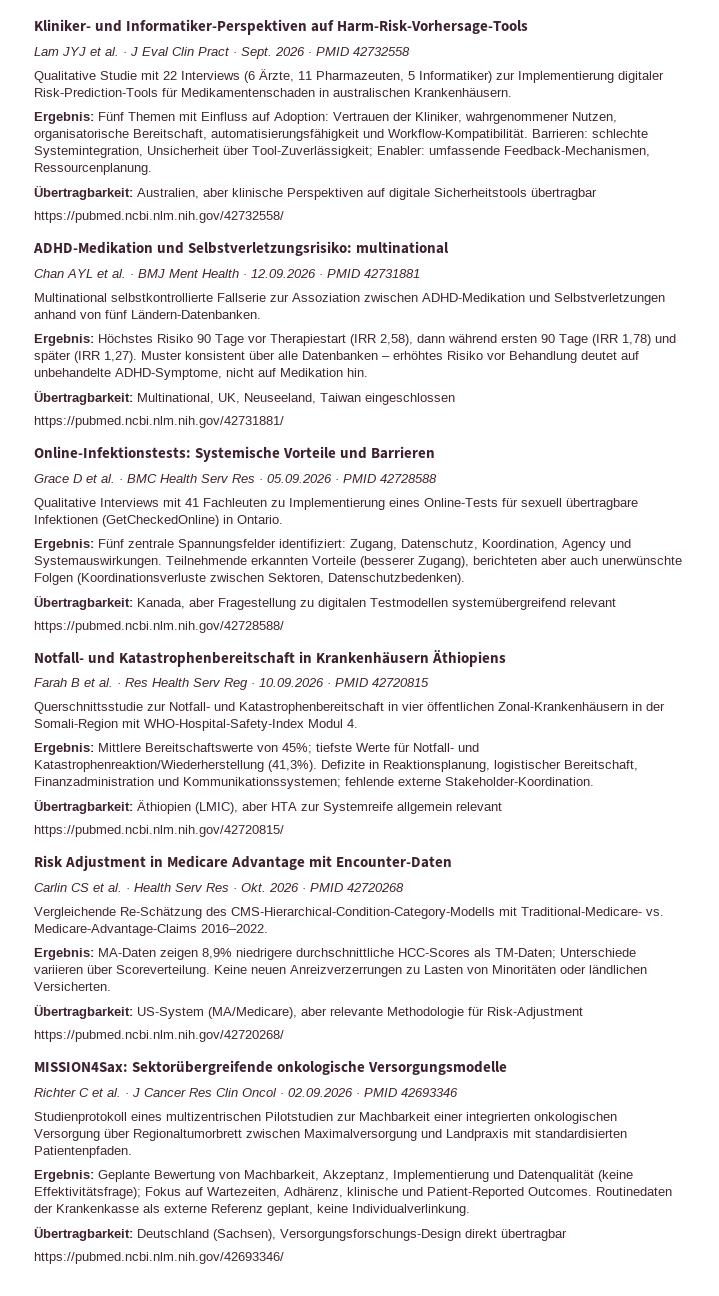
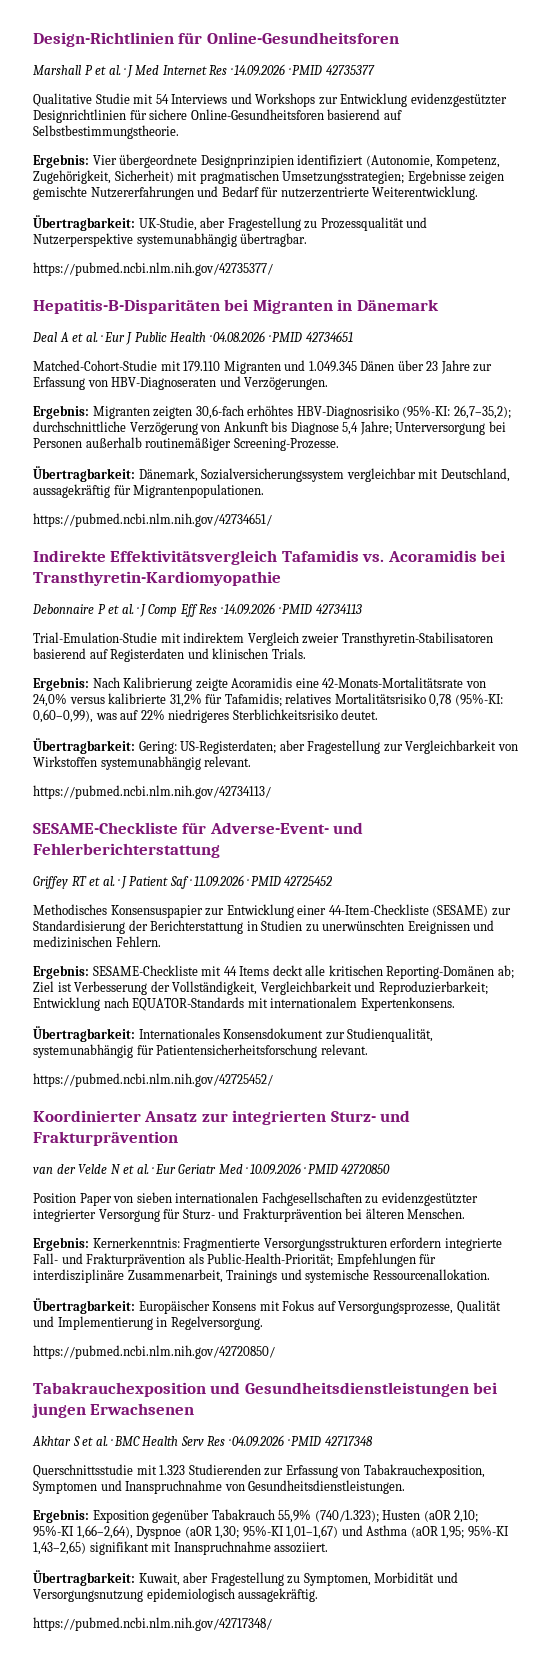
[34,19,529,35] [34,47,410,59] Kliniker- und Informatiker-Perspektiven auf Harm-Risk-Vorhersage-Tools // Lam JYJ et al. · J Eval Clin Pract · Sept. 2026 · PMID 42732558 -> [33,32,399,47] [33,64,375,78] Design-Richtlinien für Online-Gesundheitsforen // Marshall P et al. · J Med Internet Res · 14.09.2026 · PMID 42735377
[163,69,664,83] [34,88,512,97] [34,112,617,124] [34,129,648,141] [34,146,650,158] [34,163,152,175] [34,185,597,200] [34,211,284,223] [33,241,450,256] [34,269,199,278] 22 Interviews (6 Ärzte, 11 Pharmazeuten, 5 Informatiker) zur Implementierung digitaler Risk-Prediction-Tools für Medikamentenschaden in australischen Krankenhäusern. // Ergebnis: Fünf Themen mit Einfluss auf Adoption: Vertrauen der Kliniker, wahrgenommener Nutzen, organisatorische Bereitschaft, automatisierungsfähigkeit und Workflow-Kompatibilität. Barrieren: schlechte Systemintegration, Unsicherheit über Tool-Zuverlässigkeit; Enabler: umfassende Feedback-Mechanismen, Ressourcenplanung. // Übertragbarkeit: Australien, aber klinische Perspektiven auf digitale Sicherheitstools übertragbar // https://pubmed.ncbi.nlm.nih.gov/42732558/ // ADHD-Medikation und Selbstverletzungsrisiko: multinational // Chan AYL et al. · BMJ Ment -> [155,93,507,107] [33,109,402,123] [33,125,179,139] [33,154,501,168] [33,170,505,184] [33,186,479,200] [33,215,428,231] [33,233,308,247] [33,262,273,276] [33,299,439,314] [32,332,167,345] 54 Interviews und Workshops zur Entwicklung evidenzgestützter Designrichtlinien für sichere Online-Gesundheitsforen basierend auf Selbstbestimmungstheorie. // Ergebnis: Vier übergeordnete Designprinzipien identifiziert (Autonomie, Kompetenz, Zugehörigkeit, Sicherheit) mit pragmatischen Umsetzungsstrategien; Ergebnisse zeigen gemischte Nutzererfahrungen und Bedarf für nutzerzentrierte Weiterentwicklung. // Übertragbarkeit: UK-Studie, aber Fragestellung zu Prozessqualität und Nutzerperspektive systemunabhängig übertragbar. // https://pubmed.ncbi.nlm.nih.gov/42735377/ // Hepatitis-B-Disparitäten bei Migranten in Dänemark // Deal A et al. · Eur J Public
[251,269,420,278] [34,293,665,305] [34,310,261,319] [34,334,676,346] [34,351,639,363] [34,368,368,380] [34,390,455,405] [34,416,284,428] [34,446,436,462] [34,474,82,483] 12.09.2026 · PMID 42731881 // Multinational selbstkontrollierte Fallserie zur Assoziation zwischen ADHD-Medikation und Selbstverletzungen anhand von fünf Ländern-Datenbanken. // Ergebnis: Höchstes Risiko 90 Tage vor Therapiestart (IRR 2,58), dann während ersten 90 Tage (IRR 1,78) und später (IRR 1,27). Muster konsistent über alle Datenbanken – erhöhtes Risiko vor Behandlung deutet auf unbehandelte ADHD-Symptome, nicht auf Medikation hin. // Übertragbarkeit: Multinational, UK, Neuseeland, Taiwan eingeschlossen // https://pubmed.ncbi.nlm.nih.gov/42731881/ // Online-Infektionstests: Systemische Vorteile und Barrieren // Grace D -> [213,331,353,342] [33,360,493,374] [33,376,329,390] [33,405,511,419] [33,421,506,435] [33,437,339,451] [33,466,510,482] [33,484,265,498] [33,513,272,527] [33,550,506,565] [33,571,281,586] [32,603,362,617] [33,632,493,646] [33,648,306,662] [33,677,486,691] [33,693,503,707] [33,709,379,723] [33,738,518,754] [33,756,252,770] [33,785,271,799] [33,822,364,834] [33,843,220,858] [33,875,333,889] [33,904,511,918] [33,920,495,934] [33,936,161,948] [33,965,514,979] [33,981,488,995] [33,997,455,1011] [33,1026,434,1042] [33,1044,368,1058] [33,1073,273,1087] [33,1110,411,1125] [33,1131,178,1146] [33,1163,391,1175] [33,1192,478,1206] [33,1208,466,1222] [33,1237,502,1251] [33,1253,437,1267] [33,1269,490,1283] [33,1298,501,1314] [33,1316,263,1330] [33,1345,275,1359] [33,1382,498,1397] [32,1403,195,1418] [32,1436,80,1446] 04.08.2026 · PMID 42734651 // Matched-Cohort-Studie mit 179.110 Migranten und 1.049.345 Dänen über 23 Jahre zur Erfassung von HBV-Diagnoseraten und Verzögerungen. // Ergebnis: Migranten zeigten 30,6-fach erhöhtes HBV-Diagnosrisiko (95%-KI: 26,7–35,2); durchschnittliche Verzögerung von Ankunft bis Diagnose 5,4 Jahre; Unterversorgung bei Personen außerhalb routinemäßiger Screening-Prozesse. // Übertragbarkeit: Dänemark, Sozialversicherungssystem vergleichbar mit Deutschland, aussagekräftig für Migrantenpopulationen. // https://pubmed.ncbi.nlm.nih.gov/42734651/ // Indirekte Effektivitätsvergleich Tafamidis vs. Acoramidis bei Transthyretin-Kardiomyopathie // Debonnaire P et al. · J Comp Eff Res · 14.09.2026 · PMID 42734113 // Trial-Emulation-Studie mit indirektem Vergleich zweier Transthyretin-Stabilisatoren basierend auf Registerdaten und klinischen Trials. // Ergebnis: Nach Kalibrierung zeigte Acoramidis eine 42-Monats-Mortalitätsrate von 24,0% versus kalibrierte 31,2% für Tafamidis; relatives Mortalitätsrisiko 0,78 (95%-KI: 0,60–0,99), was auf 22% niedrigeres Sterblichkeitsrisiko deutet. // Übertragbarkeit: Gering: US-Registerdaten; aber Fragestellung zur Vergleichbarkeit von Wirkstoffen systemunabhängig relevant. // https://pubmed.ncbi.nlm.nih.gov/42734113/ // SESAME-Checkliste für Adverse-Event- und Fehlerberichterstattung // Griffey RT et al. · J Patient Saf · 11.09.2026 · PMID 42725452 // Methodisches Konsensuspapier zur Entwicklung einer 44-Item-Checkliste (SESAME) zur Standardisierung der Berichterstattung in Studien zu unerwünschten Ereignissen und medizinischen Fehlern. // Ergebnis: SESAME-Checkliste mit 44 Items deckt alle kritischen Reporting-Domänen ab; Ziel ist Verbesserung der Vollständigkeit, Vergleichbarkeit und Reproduzierbarkeit; Entwicklung nach EQUATOR-Standards mit internationalem Expertenkonsens. // Übertragbarkeit: Internationales Konsensdokument zur Studienqualität, systemunabhängig für Patientensicherheitsforschung relevant. // https://pubmed.ncbi.nlm.nih.gov/42725452/ // Koordinierter Ansatz zur integrierten Sturz- und Frakturprävention // van der Velde N et al. · Eur Geriatr Med · 10.09.2026 · PMID 42720850 // Position Paper von sieben internationalen Fachgesellschaften zu evidenzgestützter integrierter Versorgung für Sturz- und Frakturprävention bei älteren Menschen. // Ergebnis: Kernerkenntnis: Fragmentierte Versorgungsstrukturen erfordern integrierte Fall- und Frakturprävention als Public-Health-Priorität; Empfehlungen für interdisziplinäre Zusammenarbeit, Trainings und systemische Ressourcenallokation. // Übertragbarkeit: Europäischer Konsens mit Fokus auf Versorgungsprozesse, Qualität und Implementierung in Regelversorgung. // https://pubmed.ncbi.nlm.nih.gov/42720850/ // Tabakrauchexposition und Gesundheitsdienstleistungen bei jungen Erwachsenen // Akhtar S
[267,474,437,483] [34,498,638,510] [34,515,283,527] [34,539,631,551] [34,556,682,568] [34,573,465,585] [34,595,616,610] [34,621,284,633] [34,650,507,667] [34,678,429,690] [34,702,665,714] [34,719,358,731] [34,743,479,755] [34,760,638,772] [34,777,594,789] [34,799,502,814] [34,825,284,837] [34,855,453,871] [34,883,404,892] [34,907,664,919] [34,924,268,936] [34,948,636,960] [34,965,647,977] [34,982,111,991] [34,1004,583,1019] [34,1030,284,1042] [34,1060,508,1075] [34,1088,458,1097] [34,1112,617,1124] [34,1129,627,1141] [34,1146,132,1158] [34,1170,633,1182] [34,1187,672,1199] [34,1204,470,1216] [34,1226,567,1241] [34,1252,284,1264] 05.09.2026 · PMID 42728588 // Qualitative Interviews mit 41 Fachleuten zu Implementierung eines Online-Tests für sexuell übertragbare Infektionen (GetCheckedOnline) in Ontario. // Ergebnis: Fünf zentrale Spannungsfelder identifiziert: Zugang, Datenschutz, Koordination, Agency und Systemauswirkungen. Teilnehmende erkannten Vorteile (besserer Zugang), berichteten aber auch unerwünschte Folgen (Koordinationsverluste zwischen Sektoren, Datenschutzbedenken). // Übertragbarkeit: Kanada, aber Fragestellung zu digitalen Testmodellen systemübergreifend relevant // https://pubmed.ncbi.nlm.nih.gov/42728588/ // Notfall- und Katastrophenbereitschaft in Krankenhäusern Äthiopiens // Farah B et al. · Res Health Serv Reg · 10.09.2026 · PMID 42720815 // Querschnittsstudie zur Notfall- und Katastrophenbereitschaft in vier öffentlichen Zonal-Krankenhäusern in der Somali-Region mit WHO-Hospital-Safety-Index Modul 4. // Ergebnis: Mittlere Bereitschaftswerte von 45%; tiefste Werte für Notfall- und Katastrophenreaktion/Wiederherstellung (41,3%). Defizite in Reaktionsplanung, logistischer Bereitschaft, Finanzadministration und Kommunikationssystemen; fehlende externe Stakeholder-Koordination. // Übertragbarkeit: Äthiopien (LMIC), aber HTA zur Systemreife allgemein relevant // https://pubmed.ncbi.nlm.nih.gov/42720815/ // Risk Adjustment in Medicare Advantage mit Encounter-Daten // Carlin CS et al. · Health Serv Res · Okt. 2026 · PMID 42720268 // Vergleichende Re-Schätzung des CMS-Hierarchical-Condition-Category-Modells mit Traditional-Medicare- vs. Medicare-Advantage-Claims 2016–2022. // Ergebnis: MA-Daten zeigen 8,9% niedrigere durchschnittliche HCC-Scores als TM-Daten; Unterschiede variieren über Scoreverteilung. Keine neuen Anreizverzerrungen zu Lasten von Minoritäten oder ländlichen Versicherten. // Übertragbarkeit: US-System (MA/Medicare), aber relevante Methodologie für Risk-Adjustment // https://pubmed.ncbi.nlm.nih.gov/42720268/ // MISSION4Sax: Sektorübergreifende onkologische Versorgungsmodelle // Richter C et al. · J Cancer Res Clin Oncol · 02.09.2026 · PMID 42693346 // Studienprotokoll eines multizentrischen Pilotstudien zur Machbarkeit einer integrierten onkologischen Versorgung über Regionaltumorbrett zwischen Maximalversorgung und Landpraxis mit standardisierten Patientenpfaden. // Ergebnis: Geplante Bewertung von Machbarkeit, Akzeptanz, Implementierung und Datenqualität (keine Effektivitätsfrage); Fokus auf Wartezeiten, Adhärenz, klinische und Patient-Reported Outcomes. Routinedaten der Krankenkasse als externe Referenz geplant, keine Individualverlinkung. // Übertragbarkeit: Deutschland (Sachsen), Versorgungsforschungs-Design direkt übertragbar // https://pubmed.ncbi.nlm.nih.gov/42693346/ -> [232,1435,373,1447] [33,1464,485,1478] [33,1480,406,1494] [33,1509,479,1523] [33,1525,509,1539] [33,1541,329,1555] [33,1570,458,1586] [33,1588,319,1602] [33,1617,272,1631] 04.09.2026 · PMID 42717348 // Querschnittsstudie mit 1.323 Studierenden zur Erfassung von Tabakrauchexposition, Symptomen und Inanspruchnahme von Gesundheitsdienstleistungen. // Ergebnis: Exposition gegenüber Tabakrauch 55,9% (740/1.323); Husten (aOR 2,10; 95%-KI 1,66–2,64), Dyspnoe (aOR 1,30; 95%-KI 1,01–1,67) und Asthma (aOR 1,95; 95%-KI 1,43–2,65) signifikant mit Inanspruchnahme assoziiert. // Übertragbarkeit: Kuwait, aber Fragestellung zu Symptomen, Morbidität und Versorgungsnutzung epidemiologisch aussagekräftig. // https://pubmed.ncbi.nlm.nih.gov/42717348/

